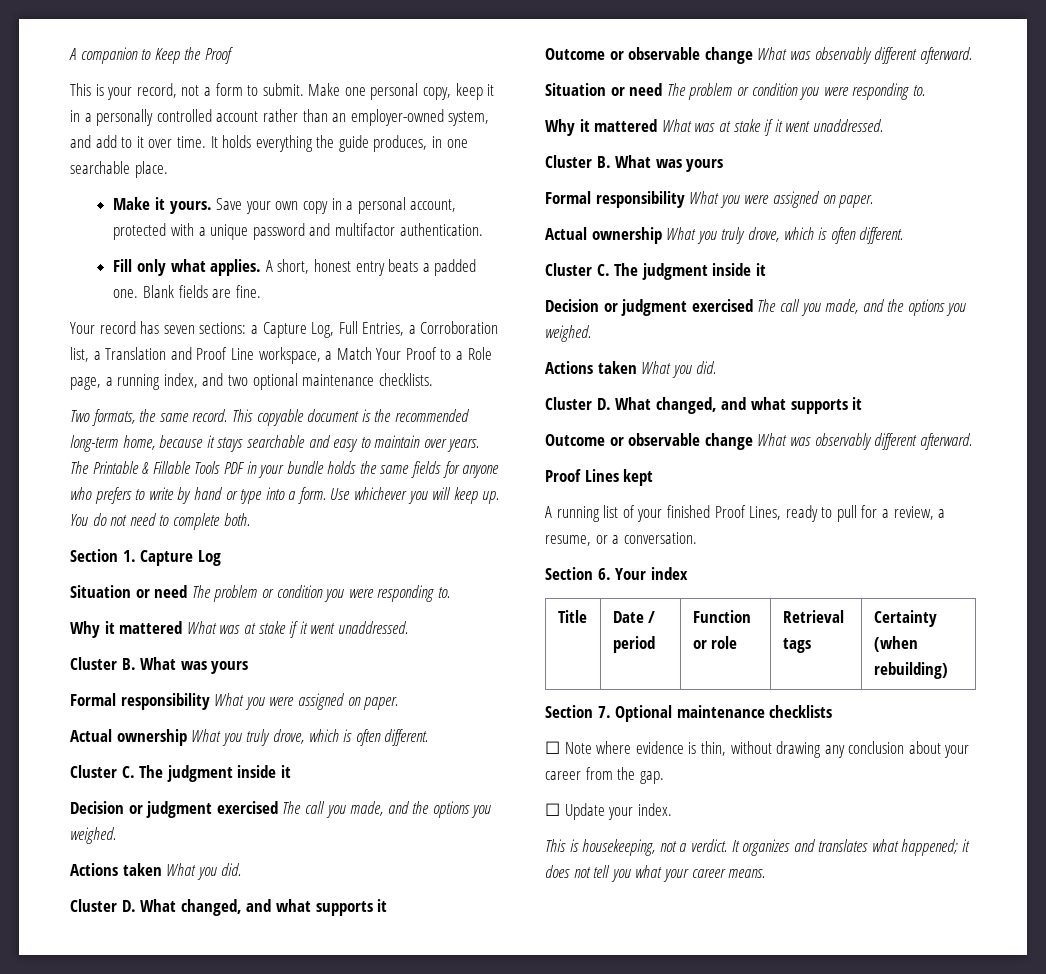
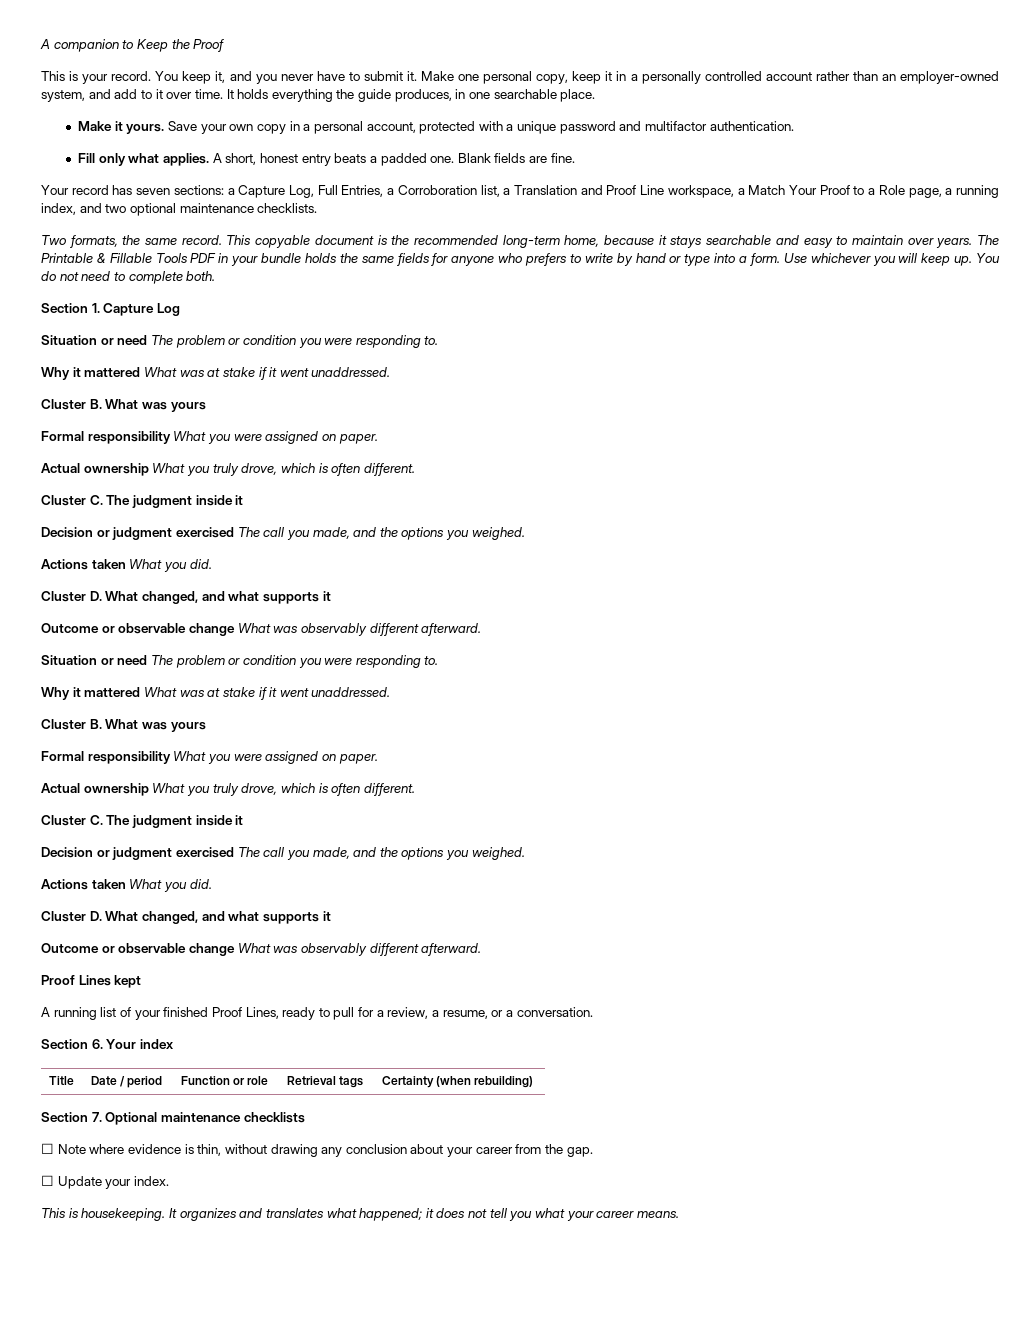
[136,83,304,98] record, not a form to submit. -> [111,71,417,84] record. You keep it, and you never have to submit it.
[582,839,727,856] housekeeping, not a verdict. -> [81,1208,166,1221] housekeeping.

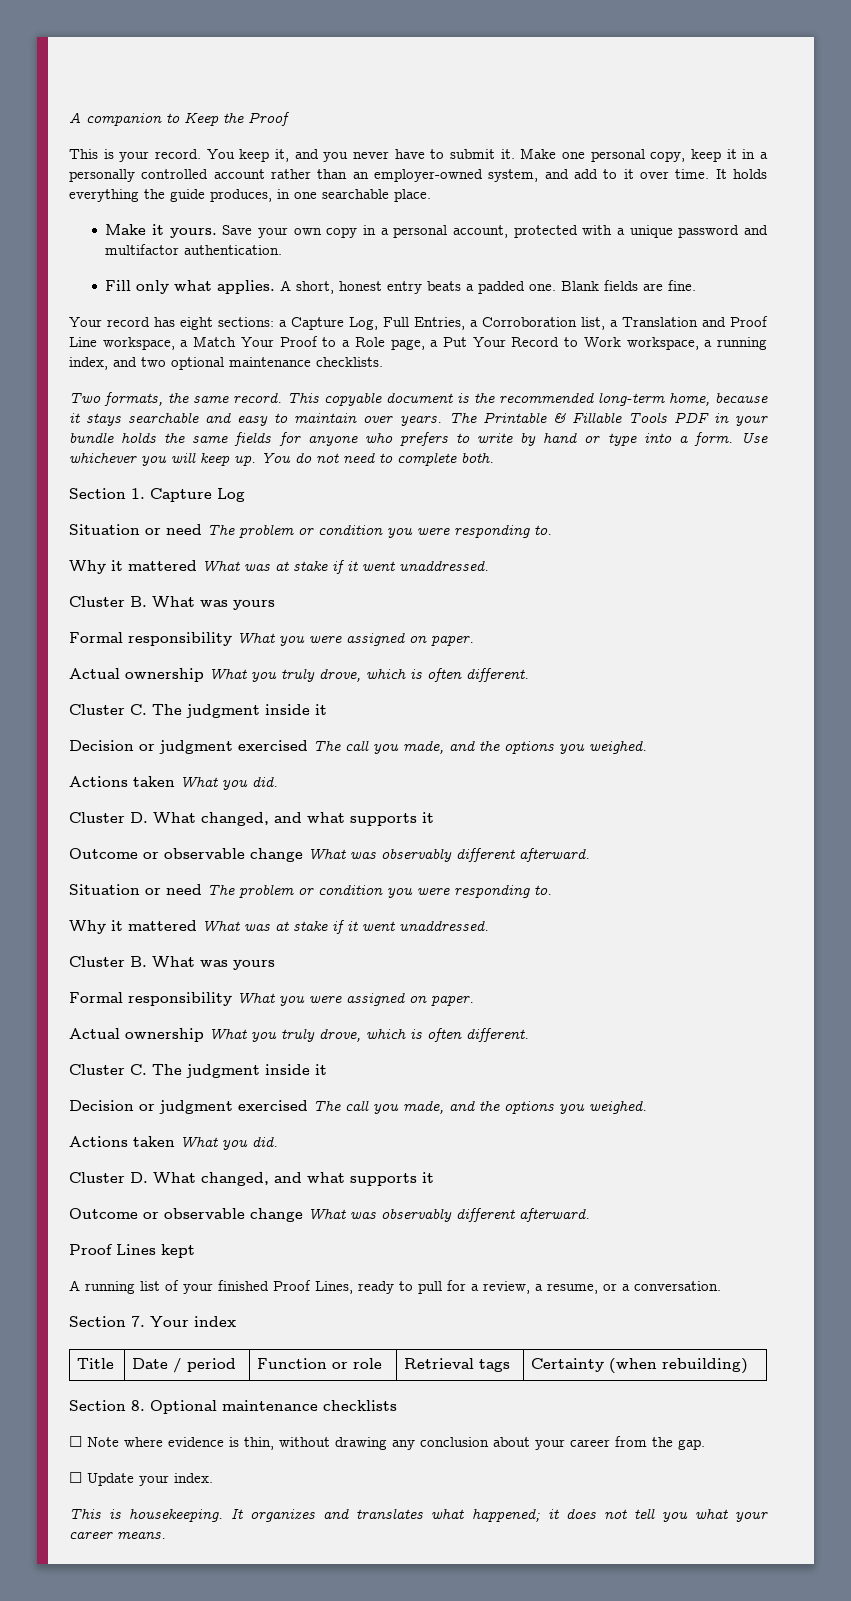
[136,188,171,195] seven -> [180,317,213,330] eight
(953, 191) none -> [442,337,713,350] Put Your Record to Work workspace, a
[91,1039,103,1049] 6. -> [131,1316,145,1327] 7.
[91,1112,102,1122] 7. -> [131,1400,145,1411] 8.

